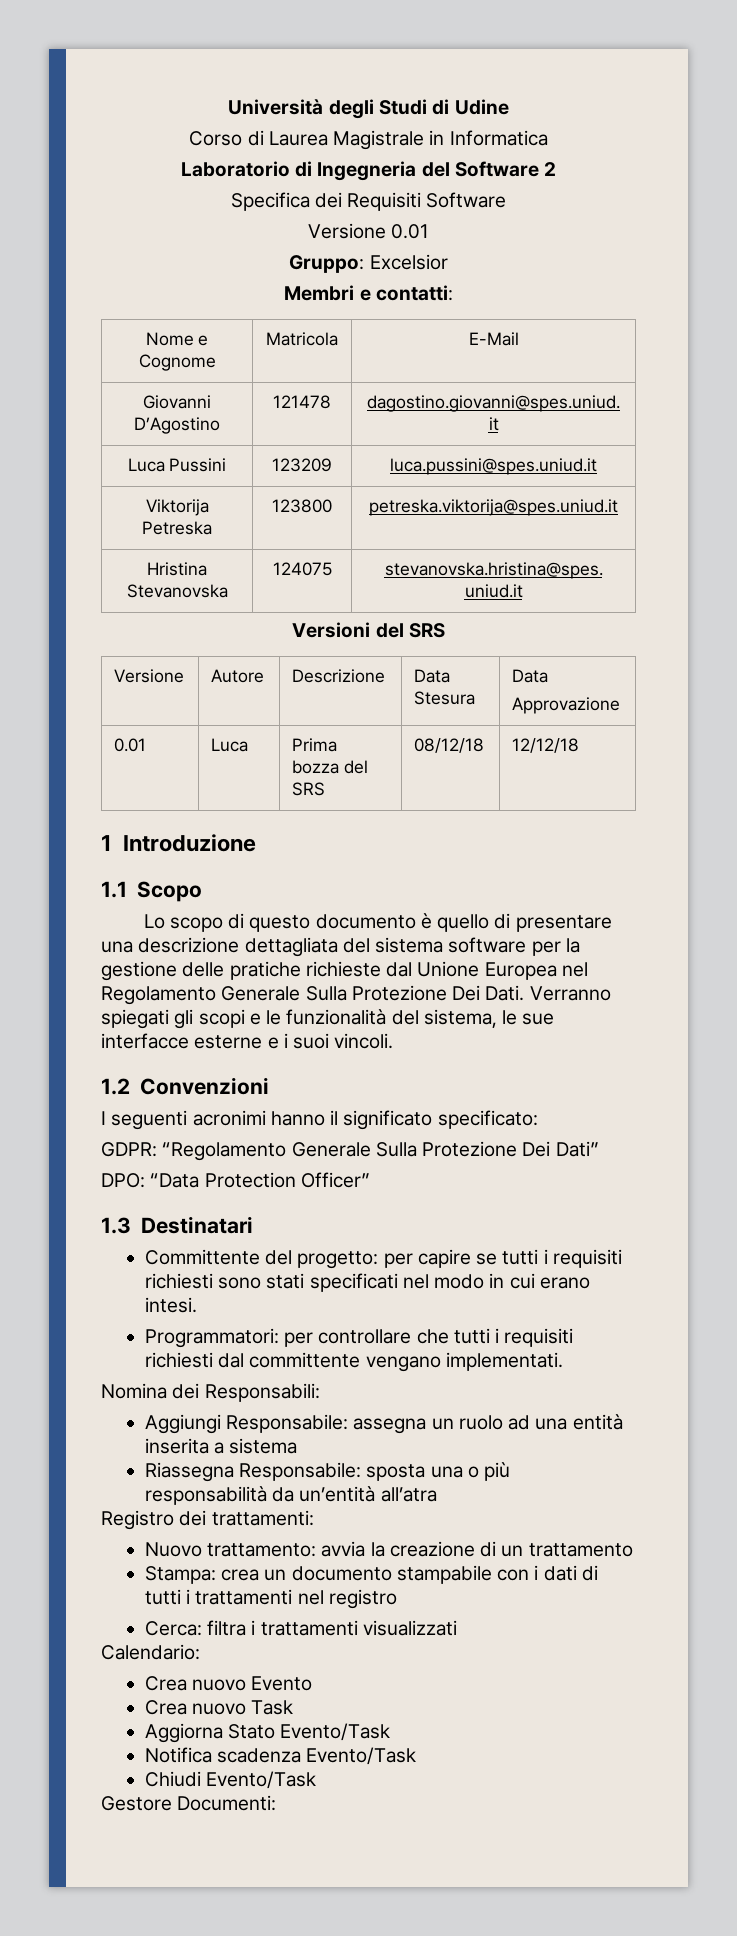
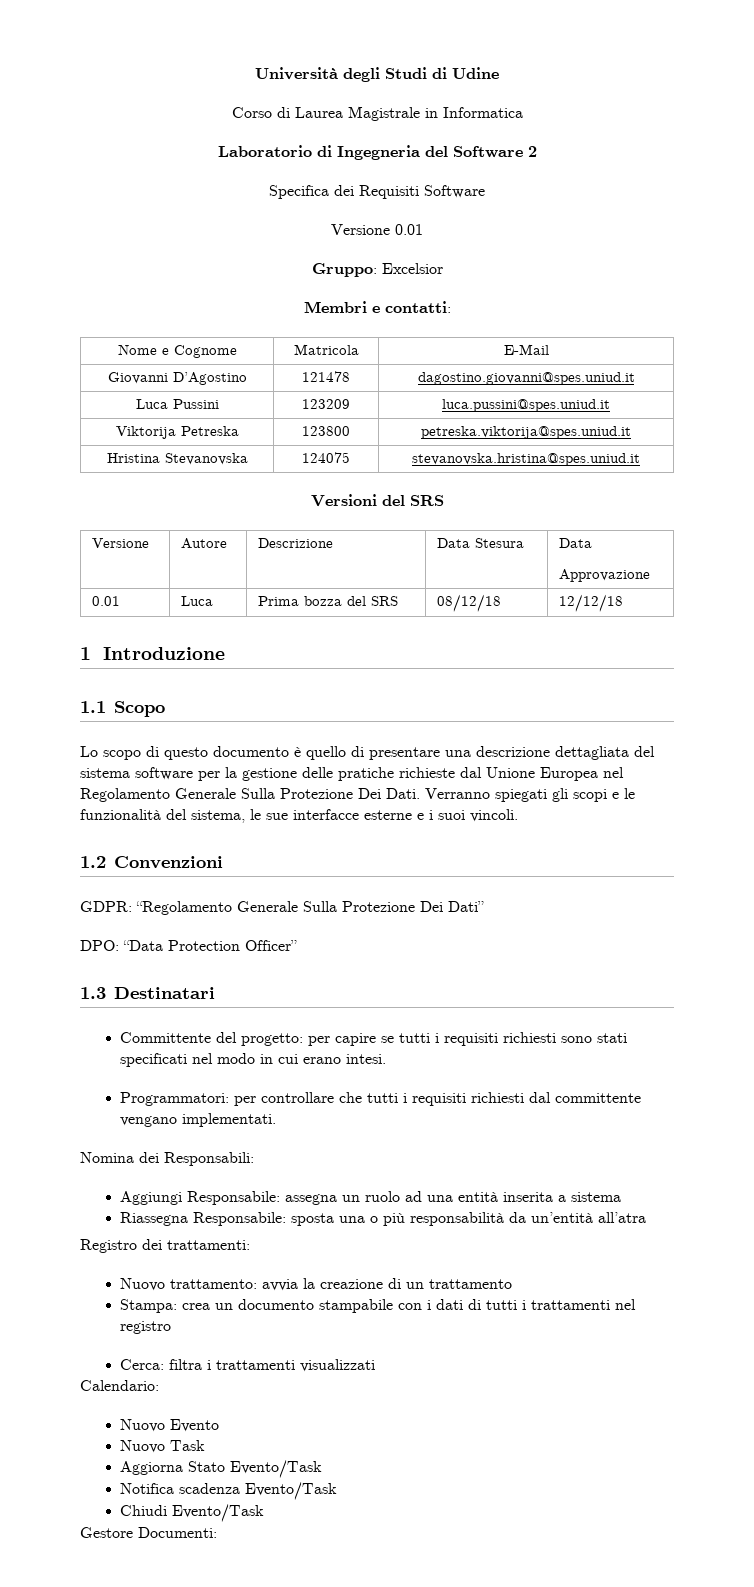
[101,1110,538,1130] // I seguenti acronimi hanno il significato specificato: -> (223, 862) none
[144,1676,247,1691] Crea nuovo -> [120,1419,166,1432] Nuovo
[144,1700,247,1715] Crea nuovo -> [120,1440,166,1453] Nuovo

